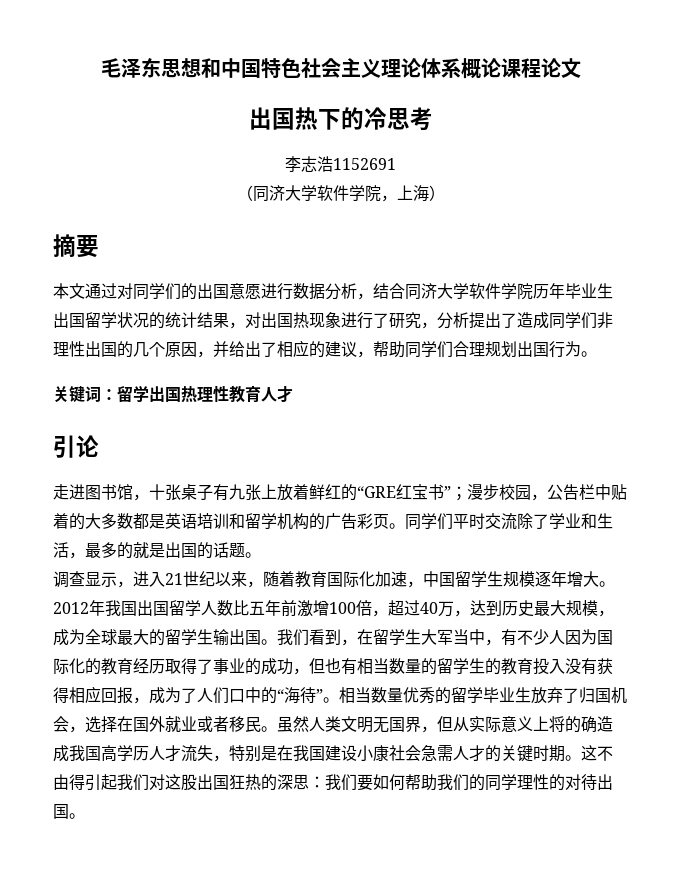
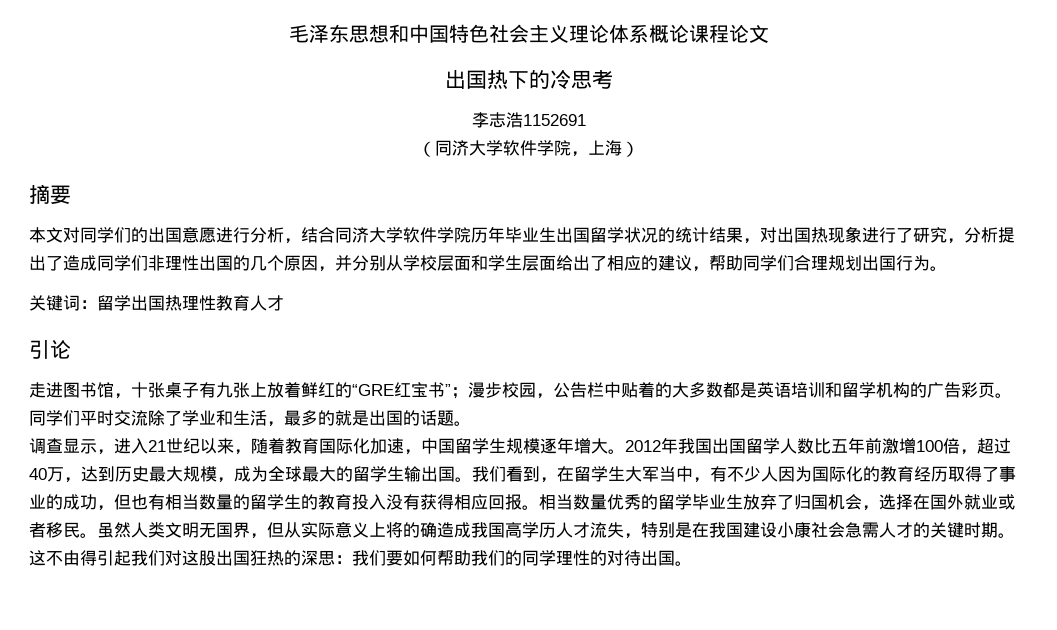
[85,283,117,299] 通过 -> (63, 235) none
[293,283,325,300] 数据 -> (250, 235) none
(229, 349) none -> [352,255,556,271] 分别从学校层面和学生层面
[133,687,323,704] ，成为了人们口中的“海待” -> (522, 502) none

